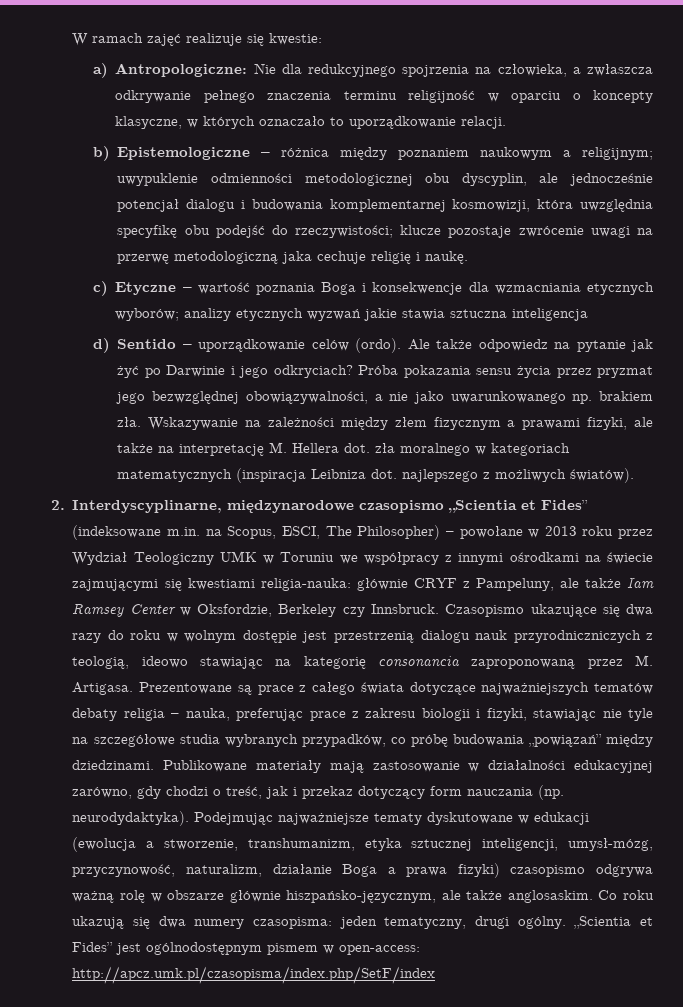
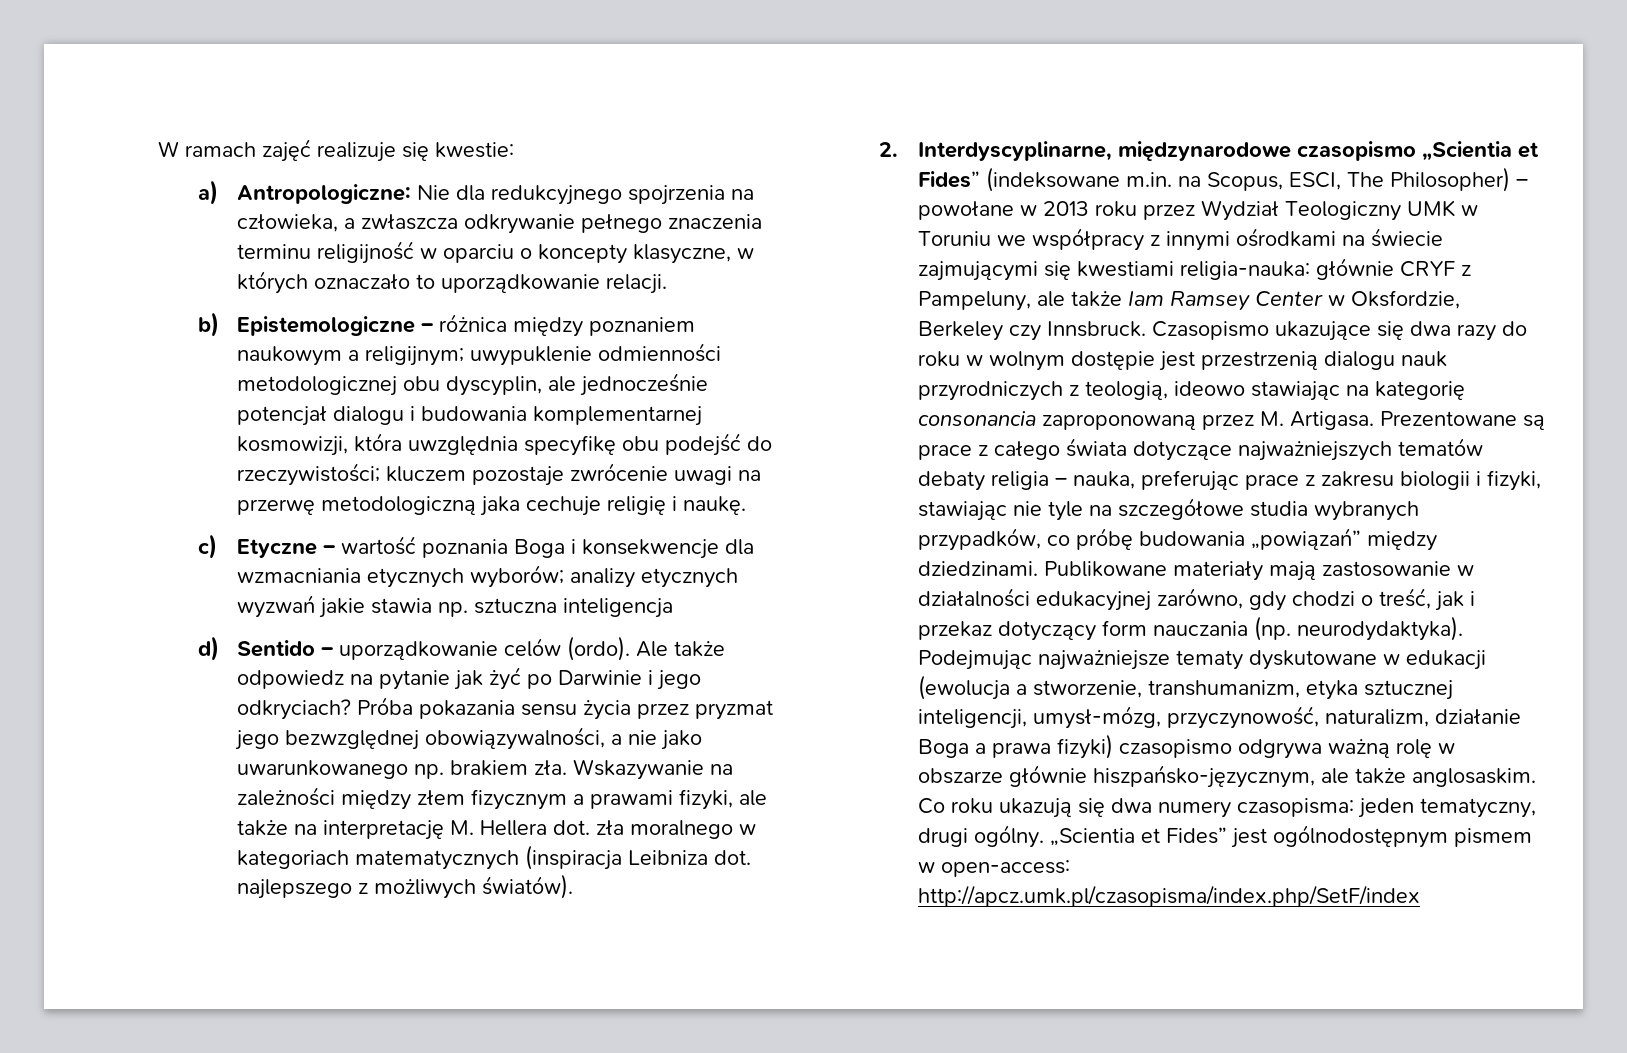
[400,225,442,235] klucze -> [386,466,467,482] kluczem
(446, 314) none -> [438,602,469,617] np.
[513,630,641,643] przyrodniczniczych -> [918,381,1064,401] przyrodniczych

